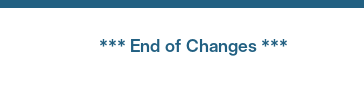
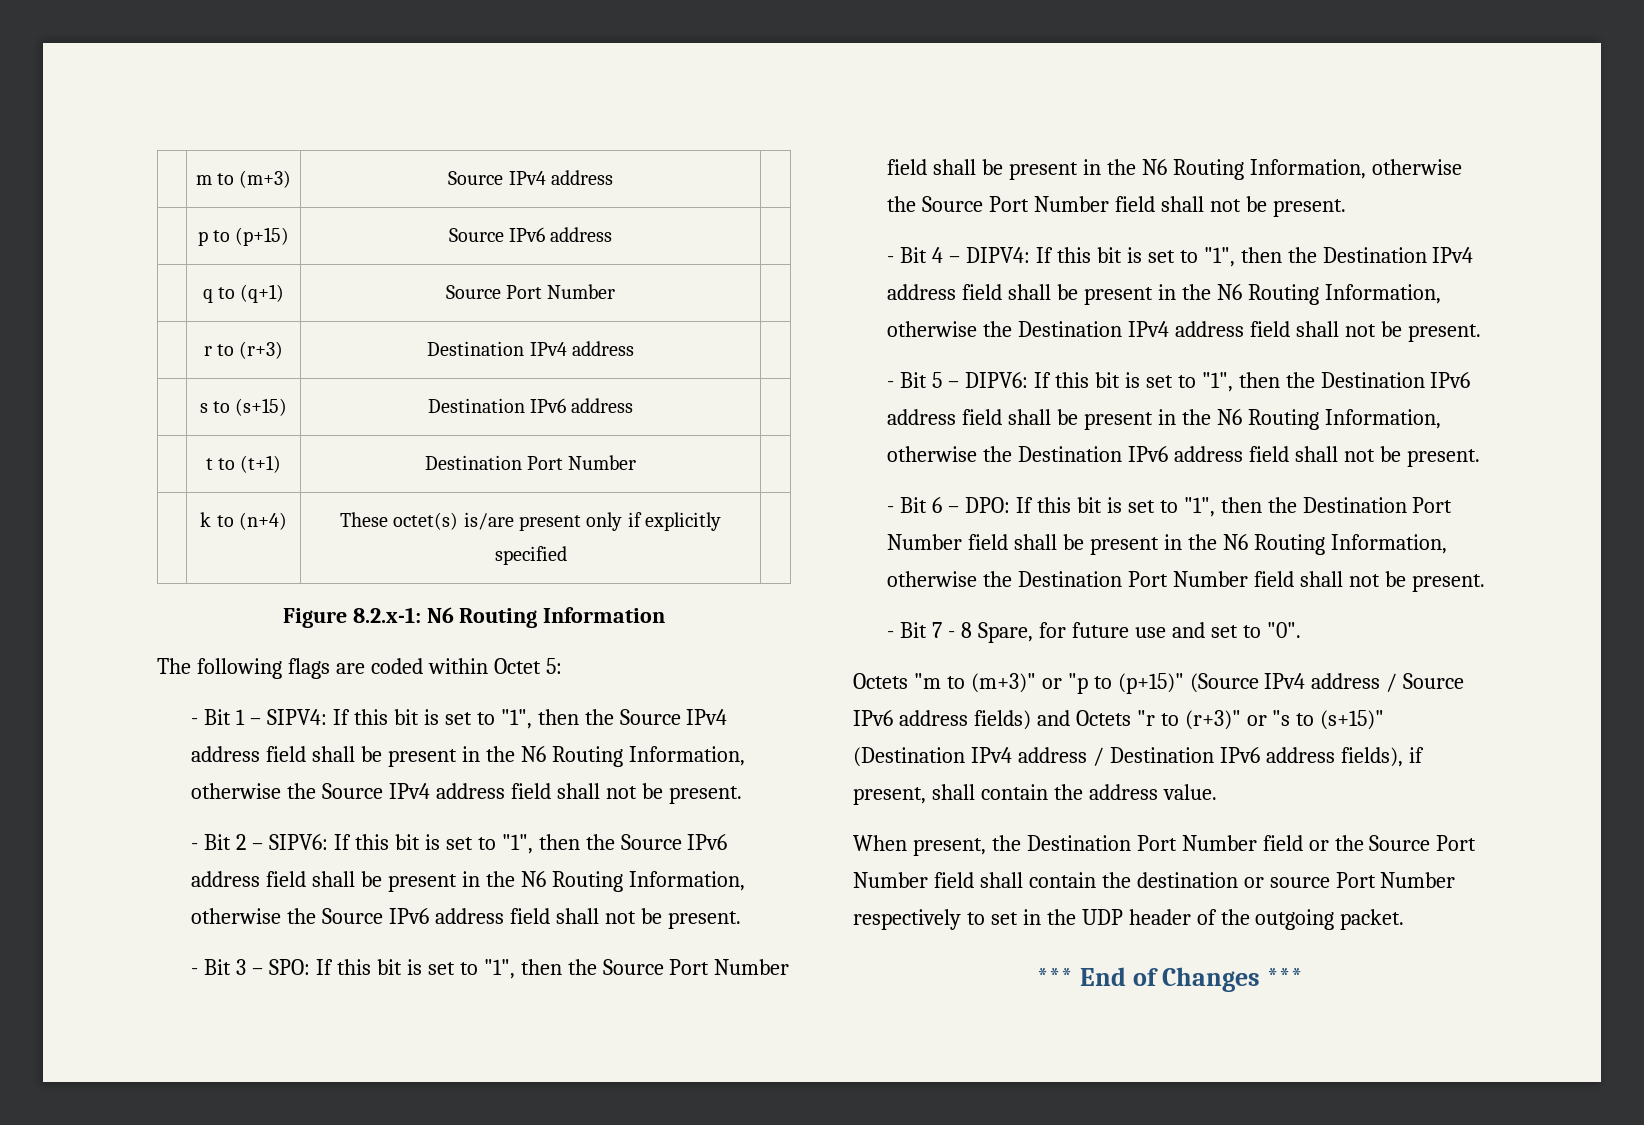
(98, 45) none -> [195,170,292,188] [448,170,613,185] [197,227,290,246] [448,227,613,242] [202,284,285,303] [445,284,616,299] [203,341,284,359] [427,341,634,356] [199,398,288,416] [427,398,634,413] [205,455,282,473] [424,455,637,470] [200,512,287,530] [339,512,722,531] [494,546,567,565] [282,607,666,628] [157,658,562,679] [191,709,728,729] [191,746,745,767] [191,783,742,804] [191,834,728,854] [191,871,745,892] [191,908,741,929] [191,959,790,979] [887,159,1462,180] [887,196,1346,217] [887,247,1474,267] [887,284,1441,305] [887,321,1481,342] [887,372,1471,392] [887,409,1441,430] [887,446,1480,467] [887,497,1453,517] [887,534,1447,555] [887,571,1485,592] [887,622,1301,643] [853,673,1465,694] [853,710,1385,730] [853,747,1424,767] [853,784,1217,805] [853,835,1477,856] [853,872,1456,888] [853,909,1405,930] | m to (m+3) | Source IPv4 address | // | p to (p+15) | Source IPv6 address | // | q to (q+1) | Source Port Number | // | r to (r+3) | Destination IPv4 address | // | s to (s+15) | Destination IPv6 address | // | t to (t+1) | Destination Port Number | // | k to (n+4) | These octet(s) is/are present only if explicitly specified | // Figure 8.2.x-1: N6 Routing Information // The following flags are coded within Octet 5: // - Bit 1 – SIPV4: If this bit is set to "1", then the Source IPv4 address field shall be present in the N6 Routing Information, otherwise the Source IPv4 address field shall not be present. // - Bit 2 – SIPV6: If this bit is set to "1", then the Source IPv6 address field shall be present in the N6 Routing Information, otherwise the Source IPv6 address field shall not be present. // - Bit 3 – SPO: If this bit is set to "1", then the Source Port Number field shall be present in the N6 Routing Information, otherwise the Source Port Number field shall not be present. // - Bit 4 – DIPV4: If this bit is set to "1", then the Destination IPv4 address field shall be present in the N6 Routing Information, otherwise the Destination IPv4 address field shall not be present. // - Bit 5 – DIPV6: If this bit is set to "1", then the Destination IPv6 address field shall be present in the N6 Routing Information, otherwise the Destination IPv6 address field shall not be present. // - Bit 6 – DPO: If this bit is set to "1", then the Destination Port Number field shall be present in the N6 Routing Information, otherwise the Destination Port Number field shall not be present. // - Bit 7 - 8 Spare, for future use and set to "0". // Octets "m to (m+3)" or "p to (p+15)" (Source IPv4 address / Source IPv6 address fields) and Octets "r to (r+3)" or "s to (s+15)" (Destination IPv4 address / Destination IPv6 address fields), if present, shall contain the address value. // When present, the Destination Port Number field or the Source Port Number field shall contain the destination or source Port Number respectively to set in the UDP header of the outgoing packet. //

